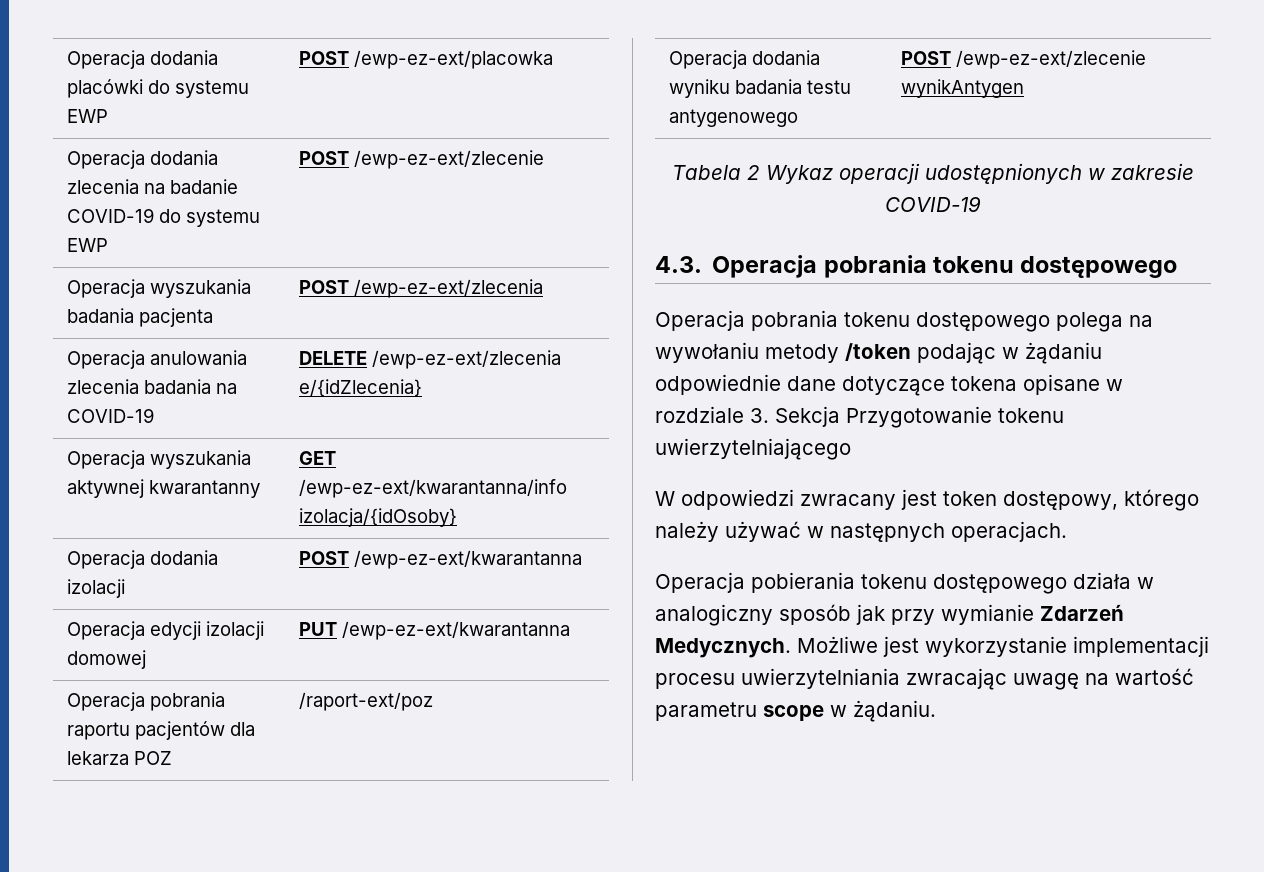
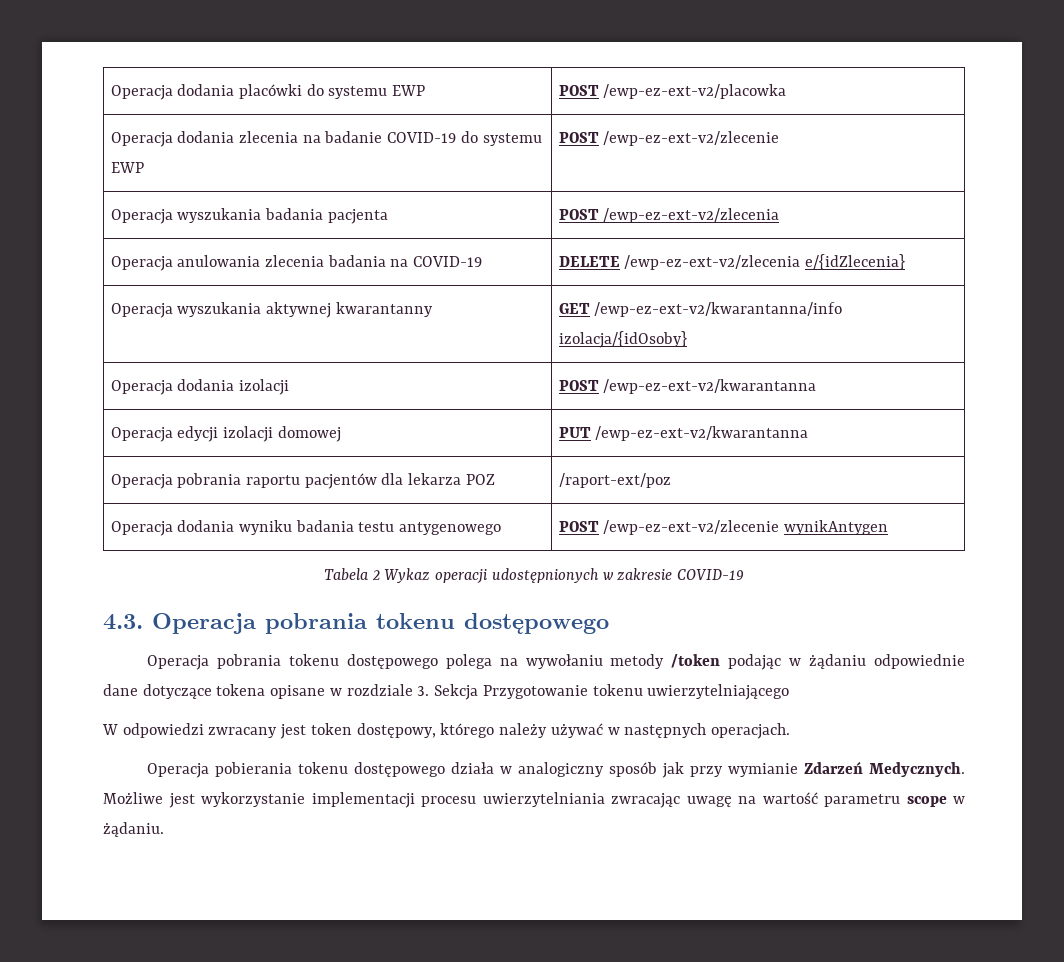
[353,50,553,69] /ewp-ez-ext/placowka -> [603,84,787,99] /ewp-ez-ext-v2/placowka
[353,150,544,169] /ewp-ez-ext/zlecenie -> [603,131,780,146] /ewp-ez-ext-v2/zlecenie
[353,279,543,298] /ewp-ez-ext/zlecenia -> [603,208,780,223] /ewp-ez-ext-v2/zlecenia
[371,350,561,369] /ewp-ez-ext/zlecenia -> [624,255,801,270] /ewp-ez-ext-v2/zlecenia
[298,479,567,498] /ewp-ez-ext/kwarantanna/info -> [594,302,843,317] /ewp-ez-ext-v2/kwarantanna/info
[353,550,582,569] /ewp-ez-ext/kwarantanna -> [603,379,817,394] /ewp-ez-ext-v2/kwarantanna
[341,621,570,640] /ewp-ez-ext/kwarantanna -> [595,426,809,441] /ewp-ez-ext-v2/kwarantanna
[955,50,1146,69] /ewp-ez-ext/zlecenie -> [603,520,780,535] /ewp-ez-ext-v2/zlecenie

